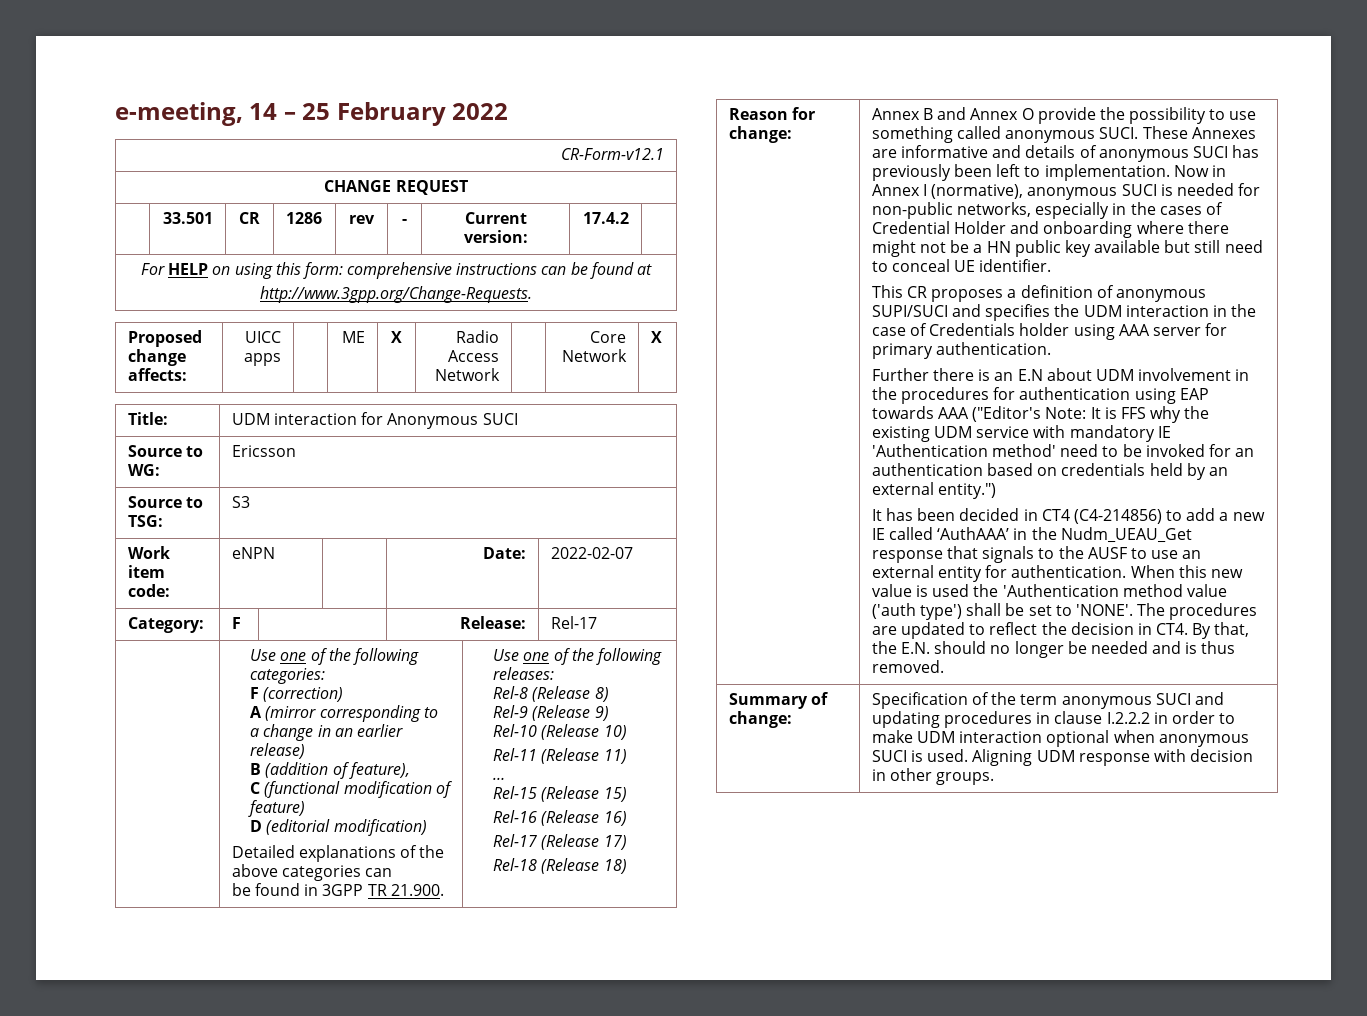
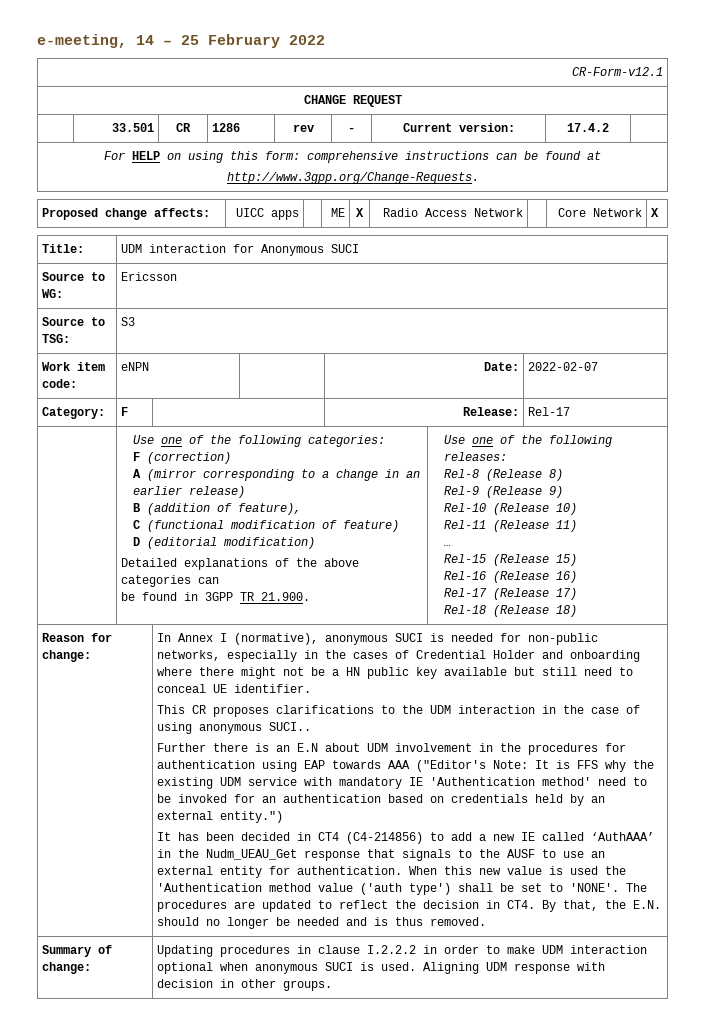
[871,107,1257,124] [871,126,1256,143] [871,145,1260,162] [871,164,1226,181] Annex B and Annex O provide the possibility to use something called anonymous SUCI. These Annexes are informative and details of anonymous SUCI has previously been left to implementation. Now in -> [157,633,172,642] In
[1007,285,1206,302] [871,304,1051,321] a definition of anonymous SUPI/SUCI and specifies -> [276,705,396,714] clarifications to
[929,323,1228,340] [871,342,1051,359] Credentials holder using AAA server for primary authentication. -> [157,722,312,734] using anonymous SUCI..
[871,692,1224,709] [871,711,940,728] Specification of the term anonymous SUCI and updating -> [157,945,214,957] Updating

